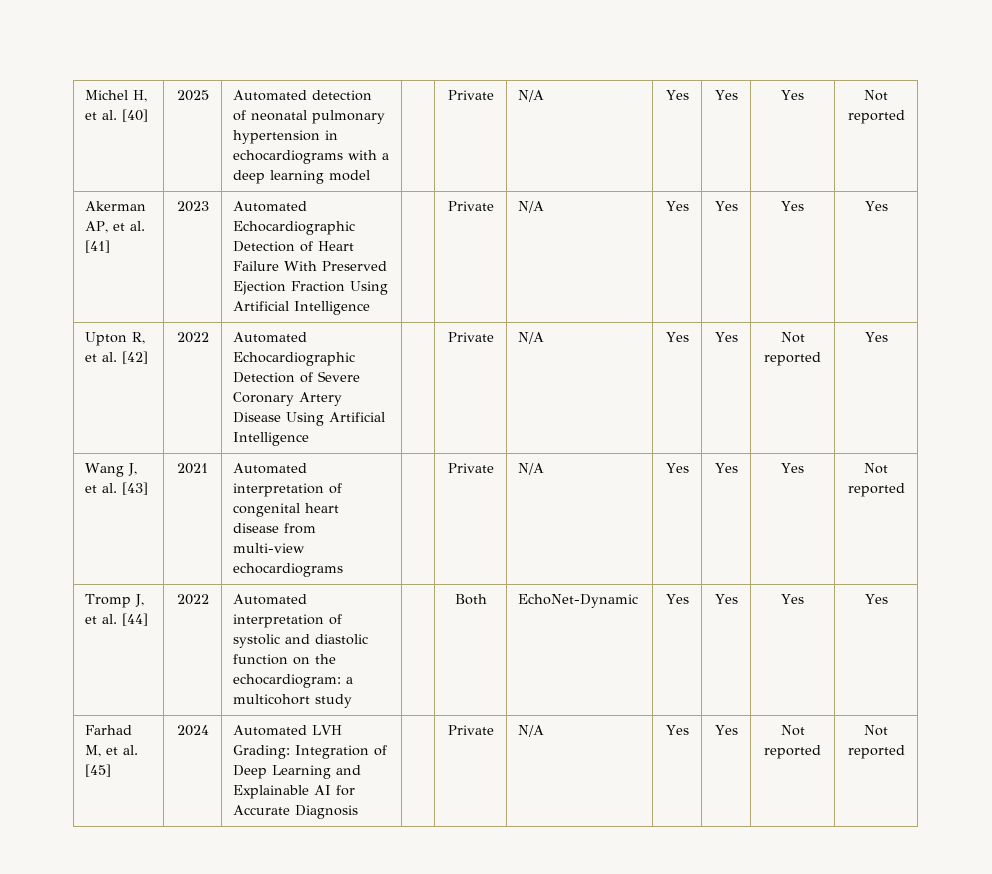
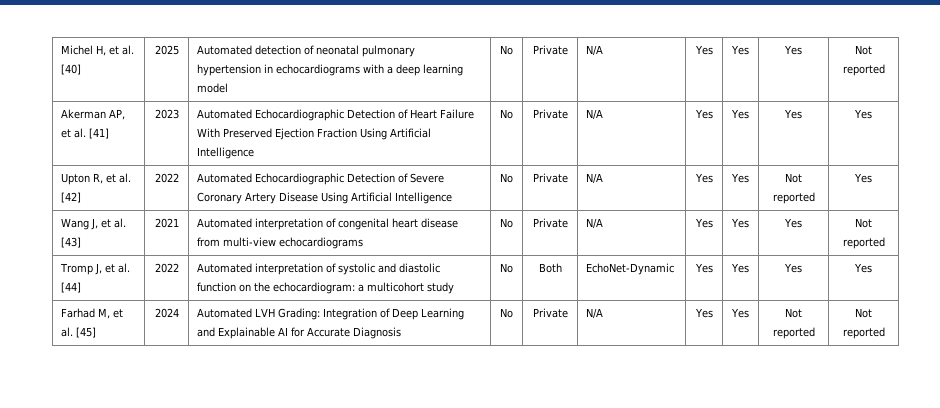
(371, 175) none -> [500,45,513,55] No
(371, 308) none -> [500,109,513,119] No
(310, 439) none -> [500,173,513,183] No
(344, 570) none -> [500,218,513,228] No
(353, 701) none -> [500,263,513,273] No
(359, 812) none -> [500,308,513,318] No

